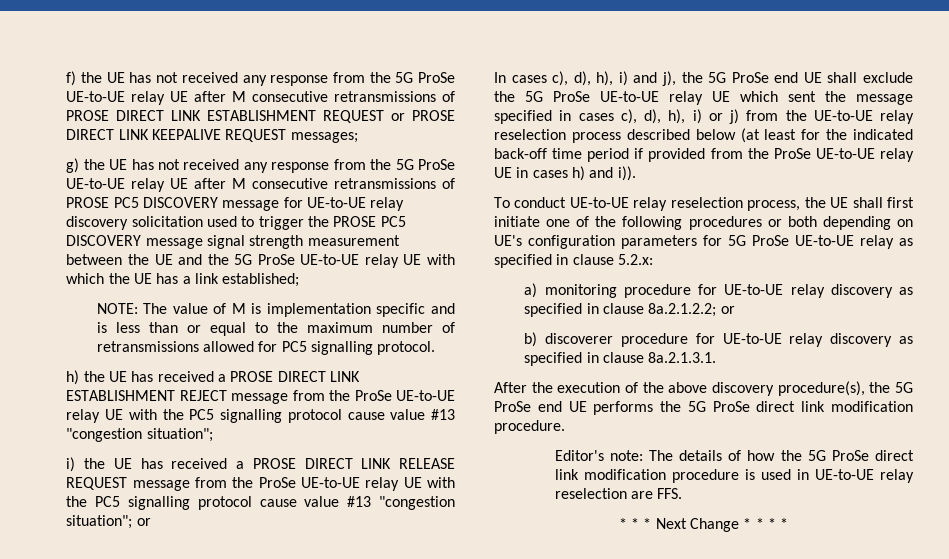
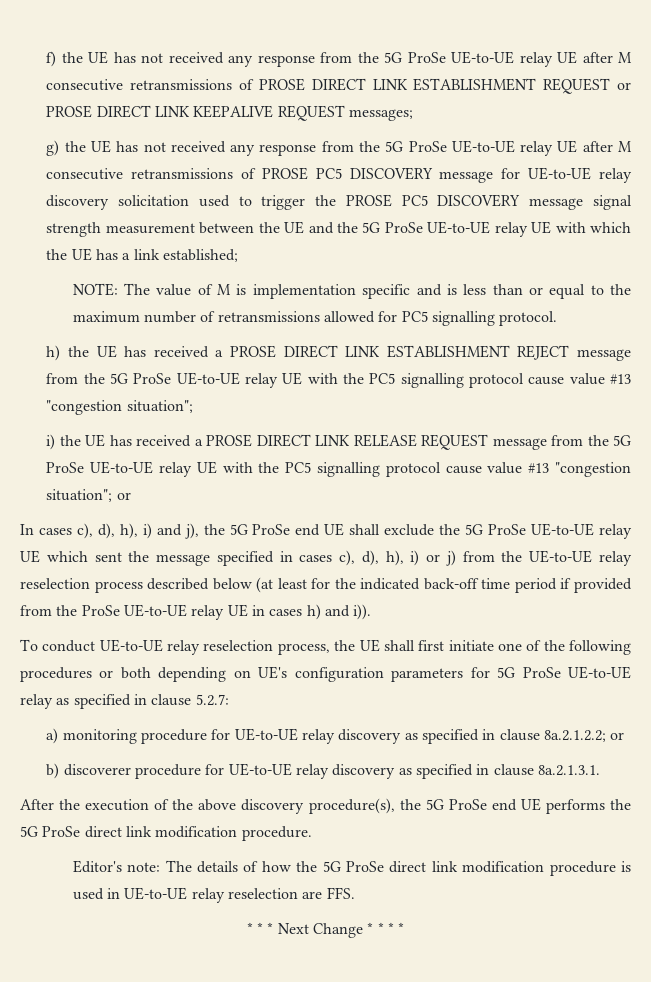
(351, 395) none -> [110,373,129,384] 5G
(254, 482) none -> [612,435,631,446] 5G
[617,254,653,265] 5.2.x: -> [195,694,229,706] 5.2.7:

